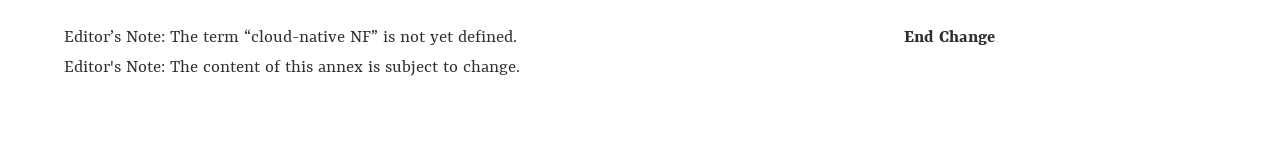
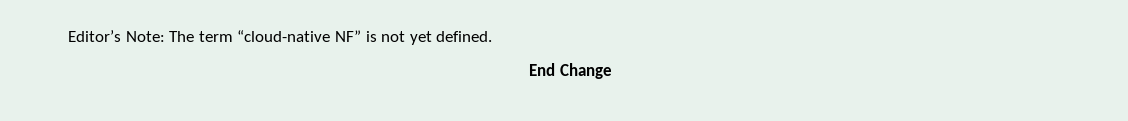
[64,60,520,76] // Editor's Note: The content of this annex is subject to change. -> (493, 36) none

